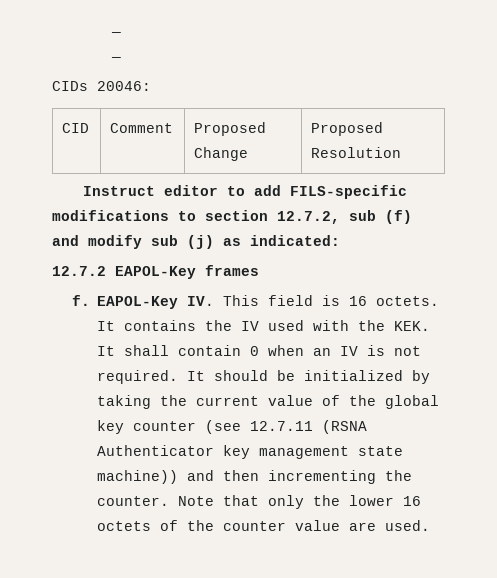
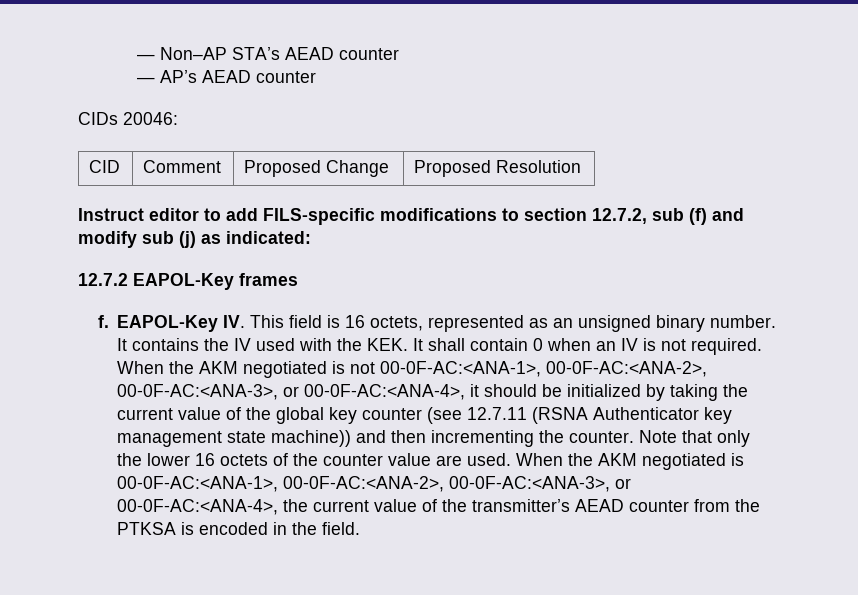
[110,32,121,36] [110,57,121,61] — // — -> [136,47,399,60] [136,70,316,83] — Non–AP STA’s AEAD counter // — AP’s AEAD counter
[376,296,440,306] octets. -> [370,315,777,332] octets, represented as an unsigned binary number.
[187,371,206,381] It -> [117,361,708,378] [117,384,480,400] When the AKM negotiated is not 00-0F-AC:<ANA-1>, 00-0F-AC:<ANA-2>, 00-0F-AC:<ANA-3>, or 00-0F-AC:<ANA-4>, it
(431, 525) none -> [516,453,745,470] [117,476,632,492] [117,499,761,515] [117,522,361,535] When the AKM negotiated is 00-0F-AC:<ANA-1>, 00-0F-AC:<ANA-2>, 00-0F-AC:<ANA-3>, or 00-0F-AC:<ANA-4>, the current value of the transmitter’s AEAD counter from the PTKSA is encoded in the field.

